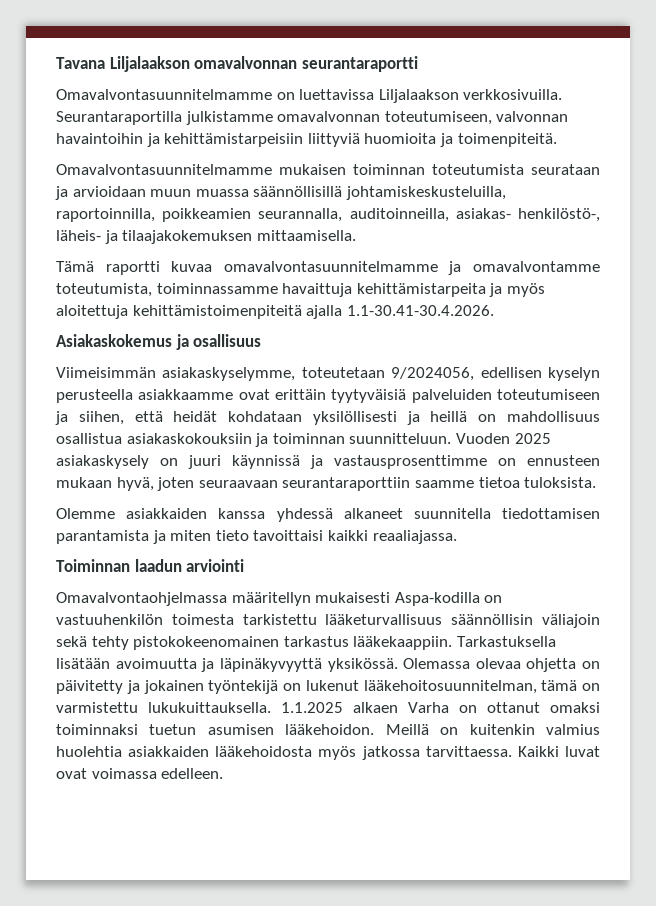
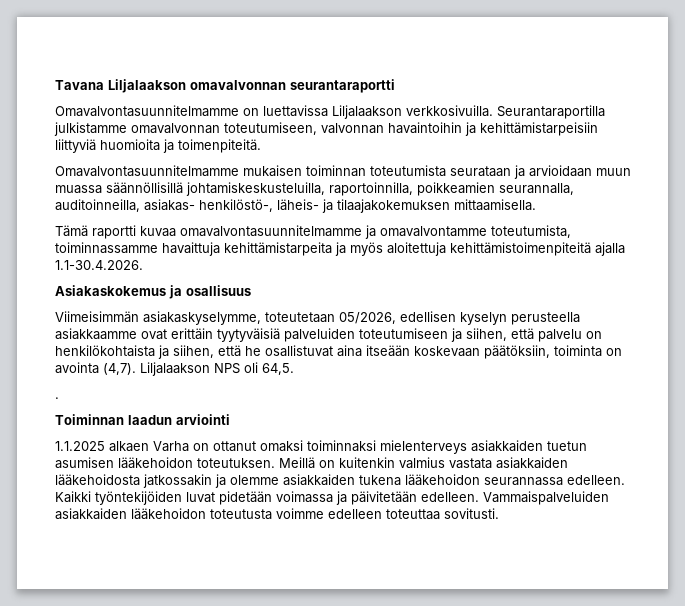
[346,305,494,316] 1.1-30.41-30.4.2026. -> [55,260,143,270] 1.1-30.4.2026.
[391,367,475,381] 9/2024056, -> [339,312,396,324] 05/2026,
[173,411,600,425] [56,433,551,447] [56,455,600,469] [56,477,597,491] [56,508,600,522] [56,530,457,544] [56,559,245,572] [56,592,503,606] [56,614,600,628] [56,636,556,650] [56,658,600,672] [56,680,600,694] [56,702,271,713] heidät kohdataan yksilöllisesti ja heillä on mahdollisuus osallistua asiakaskokouksiin ja toiminnan suunnitteluun. Vuoden 2025 asiakaskysely on juuri käynnissä ja vastausprosenttimme on ennusteen mukaan hyvä, joten seuraavaan seurantaraporttiin saamme tietoa tuloksista. // Olemme asiakkaiden kanssa yhdessä alkaneet suunnitella tiedottamisen parantamista ja miten tieto tavoittaisi kaikki reaaliajassa. // Toiminnan laadun arviointi // Omavalvontaohjelmassa määritellyn mukaisesti Aspa-kodilla on vastuuhenkilön toimesta tarkistettu lääketurvallisuus säännöllisin väliajoin sekä tehty pistokokeenomainen tarkastus lääkekaappiin. Tarkastuksella lisätään avoimuutta ja läpinäkyvyyttä yksikössä. Olemassa olevaa ohjetta on päivitetty ja jokainen työntekijä on lukenut lääkehoitosuunnitelman, tämä on varmistettu lukukuittauksella. -> [538,329,602,342] [55,345,622,359] [55,362,294,376] [55,397,59,399] [55,414,230,425] palvelu on henkilökohtaista ja siihen, että he osallistuvat aina itseään koskevaan päätöksiin, toiminta on avointa (4,7). Liljalaakson NPS oli 64,5. // . // Toiminnan laadun arviointi //
[149,724,375,735] tuetun asumisen lääkehoidon. -> [380,440,587,454] [55,457,275,469] mielenterveys asiakkaiden tuetun asumisen lääkehoidon toteutuksen.
[56,746,122,757] huolehtia -> [449,458,492,469] vastata
[318,746,601,760] [56,768,224,779] myös jatkossa tarvittaessa. Kaikki luvat ovat voimassa edelleen. -> [143,474,625,488] [55,491,609,505] [55,508,499,520] jatkossakin ja olemme asiakkaiden tukena lääkehoidon seurannassa edelleen. Kaikki työntekijöiden luvat pidetään voimassa ja päivitetään edelleen. Vammaispalveluiden asiakkaiden lääkehoidon toteutusta voimme edelleen toteuttaa sovitusti.

